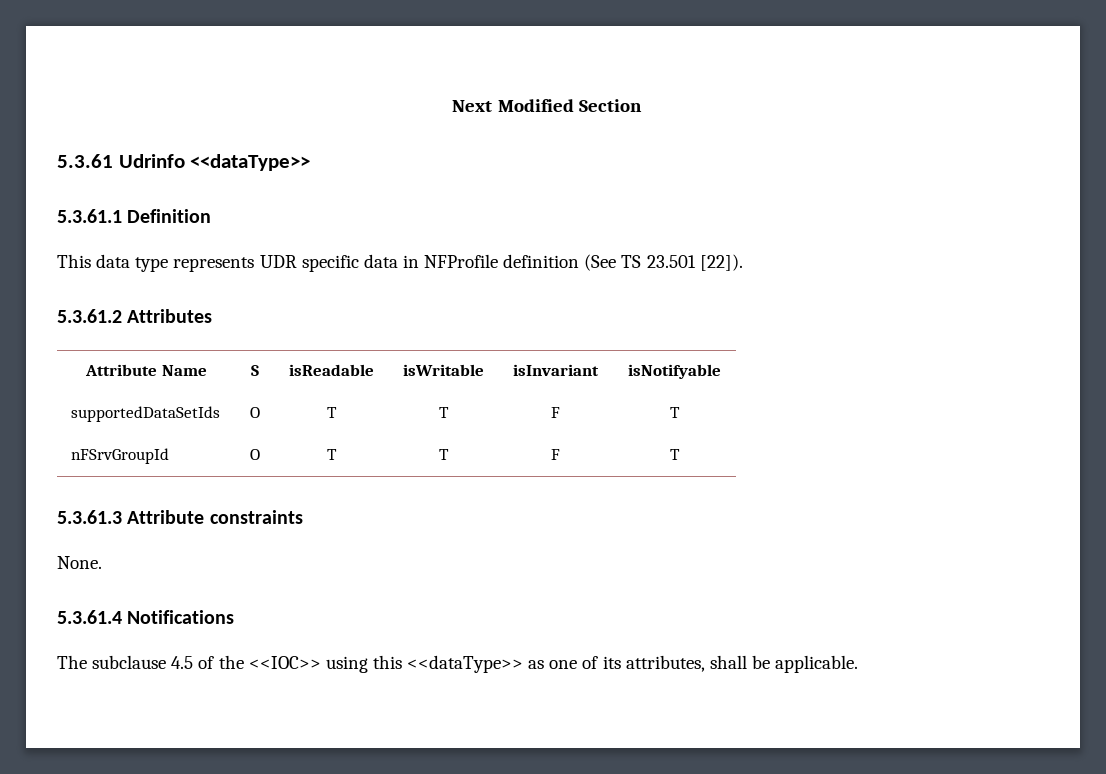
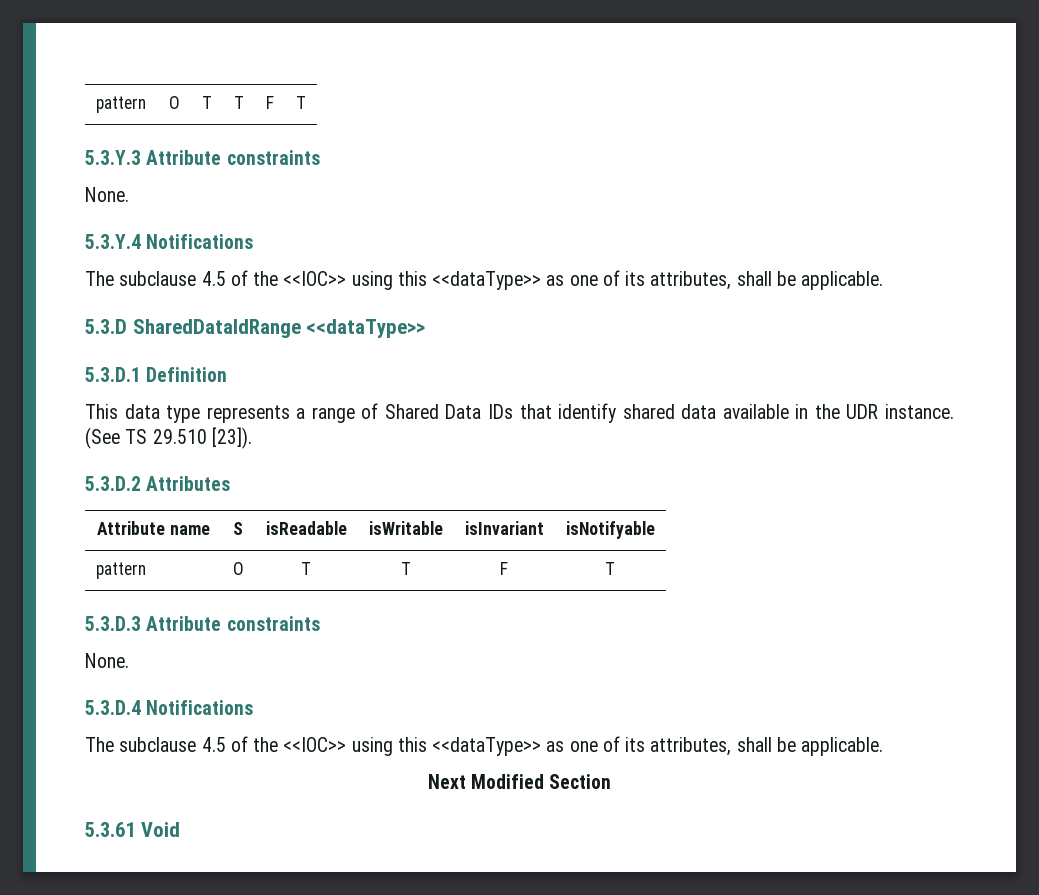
[452,99,642,112] [57,154,311,171] [57,209,212,223] [57,254,743,272] [57,309,213,323] [85,364,207,376] [251,365,259,376] [289,364,374,376] [403,364,484,376] [513,364,599,376] [627,364,721,379] [71,406,221,422] [250,407,260,418] [327,407,337,418] [439,407,449,418] [551,407,560,418] [669,407,680,418] [71,448,170,464] [250,449,260,460] [327,449,337,460] [439,449,449,460] [551,449,560,460] [669,449,680,460] [57,510,303,524] [57,556,102,569] [57,610,122,624] Next Modified Section // 5.3.61 Udrinfo <<dataType>> // 5.3.61.1 Definition // This data type represents UDR specific data in NFProfile definition (See TS 23.501 [22]). // 5.3.61.2 Attributes // Attribute Name | S | isReadable | isWritable | isInvariant | isNotifyable // supportedDataSetIds | O | T | T | F | T // nFSrvGroupId | O | T | T | F | T // 5.3.61.3 Attribute constraints // None. // 5.3.61.4 -> [95,96,146,113] [168,96,180,109] [201,96,212,109] [233,96,244,109] [265,96,274,109] [295,96,306,109] [85,150,320,165] [85,187,129,202] [85,234,141,249] pattern | O | T | T | F | T // 5.3.Y.3 Attribute constraints // None. // 5.3.Y.4
(859, 664) none -> [85,319,426,338] [85,367,228,382] [85,403,954,423] [85,427,252,449] [85,476,231,491] [97,521,210,535] [233,522,243,535] [265,521,347,535] [368,521,443,535] [464,521,544,535] [565,521,655,539] [95,562,146,579] [232,562,244,575] [301,562,311,575] [400,562,411,575] [500,562,508,575] [605,562,615,575] [85,616,320,631] [85,653,129,668] [85,700,254,715] [85,736,884,756] [427,774,612,789] [85,822,180,837] // 5.3.D SharedDataIdRange <<dataType>> // 5.3.D.1 Definition // This data type represents a range of Shared Data IDs that identify shared data available in the UDR instance. (See TS 29.510 [23]). // 5.3.D.2 Attributes // Attribute name | S | isReadable | isWritable | isInvariant | isNotifyable // pattern | O | T | T | F | T // 5.3.D.3 Attribute constraints // None. // 5.3.D.4 Notifications // The subclause 4.5 of the <<IOC>> using this <<dataType>> as one of its attributes, shall be applicable. // Next Modified Section // 5.3.61 Void

